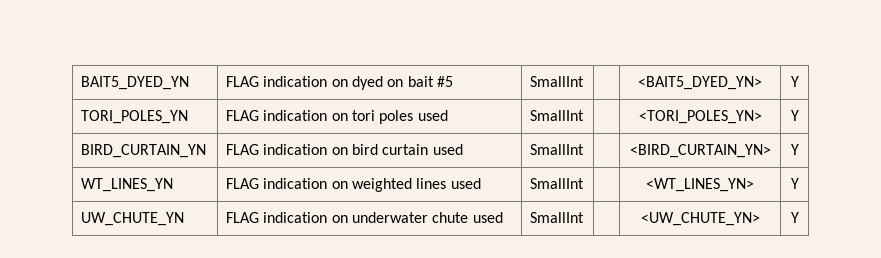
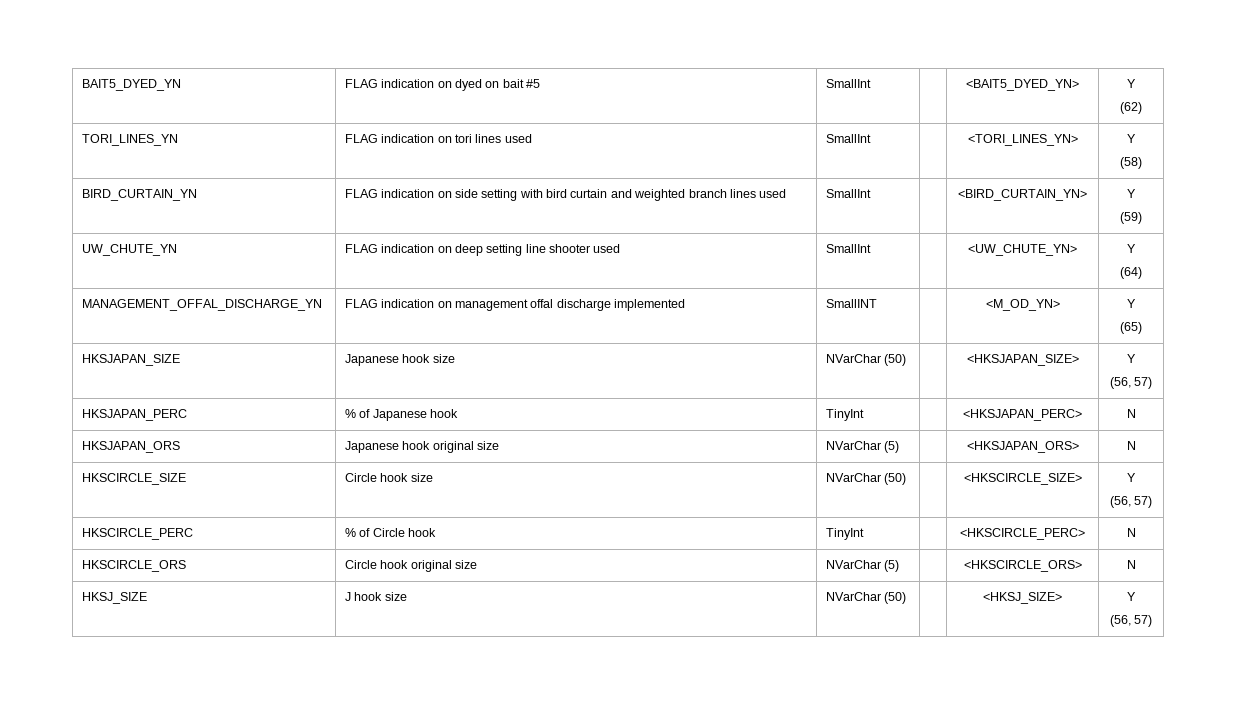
[80,110,188,124] // TORI_POLES_YN -> [1120,102,1142,114] [81,134,178,146] // (62) // TORI_LINES_YN
[379,110,448,124] [529,110,584,121] [638,110,762,124] [790,110,799,121] poles used | SmallInt | | <TORI_POLES_YN> | Y -> [475,134,532,143] [825,134,871,143] [967,134,1078,146] [1127,134,1136,143] [1120,157,1142,169] lines used | SmallInt | | <TORI_LINES_YN> | Y // (58)
[351,144,463,155] [529,144,584,155] [629,144,771,158] [790,144,799,155] [80,178,173,192] [225,178,481,192] [529,178,584,189] [646,178,754,192] [790,178,799,189] bird curtain used | SmallInt | | <BIRD_CURTAIN_YN> | Y // WT_LINES_YN | FLAG indication on weighted lines used | SmallInt | | <WT_LINES_YN> | Y -> [454,189,787,201] [825,189,871,198] [958,189,1087,201] [1127,189,1136,198] [1120,212,1142,224] side setting with bird curtain and weighted branch lines used | SmallInt | | <BIRD_CURTAIN_YN> | Y // (59)
[351,212,469,223] underwater chute -> [454,244,591,256] deep setting line shooter
(799, 217) none -> [1120,267,1142,279] [81,299,322,311] [344,299,686,311] [825,299,877,308] [985,299,1060,311] [1127,299,1136,308] [1120,322,1142,334] [81,354,180,366] [344,354,455,366] [825,354,907,366] [966,354,1079,366] [1127,354,1136,363] [1109,377,1153,389] [81,409,187,421] [344,409,458,421] [825,409,864,421] [963,409,1082,421] [1126,409,1136,418] [81,441,180,453] [344,441,499,453] [825,441,900,453] [966,441,1079,453] [1126,441,1136,450] [81,473,186,485] [344,473,433,482] [825,473,907,485] [963,473,1082,485] [1127,473,1136,482] [1109,496,1153,508] [81,528,193,540] [344,528,436,537] [825,528,864,540] [960,528,1085,540] [1126,528,1136,537] [81,560,186,572] [344,560,477,572] [825,560,900,572] [963,560,1082,572] [1126,560,1136,569] [81,592,147,604] [344,592,407,601] [825,592,907,604] [983,592,1062,604] [1127,592,1136,601] [1109,615,1153,627] // (64) // MANAGEMENT_OFFAL_DISCHARGE_YN | FLAG indication on management offal discharge implemented | SmallINT | | <M_OD_YN> | Y // (65) // HKSJAPAN_SIZE | Japanese hook size | NVarChar (50) | | <HKSJAPAN_SIZE> | Y // (56, 57) // HKSJAPAN_PERC | % of Japanese hook | TinyInt | | <HKSJAPAN_PERC> | N // HKSJAPAN_ORS | Japanese hook original size | NVarChar (5) | | <HKSJAPAN_ORS> | N // HKSCIRCLE_SIZE | Circle hook size | NVarChar (50) | | <HKSCIRCLE_SIZE> | Y // (56, 57) // HKSCIRCLE_PERC | % of Circle hook | TinyInt | | <HKSCIRCLE_PERC> | N // HKSCIRCLE_ORS | Circle hook original size | NVarChar (5) | | <HKSCIRCLE_ORS> | N // HKSJ_SIZE | J hook size | NVarChar (50) | | <HKSJ_SIZE> | Y // (56, 57)

